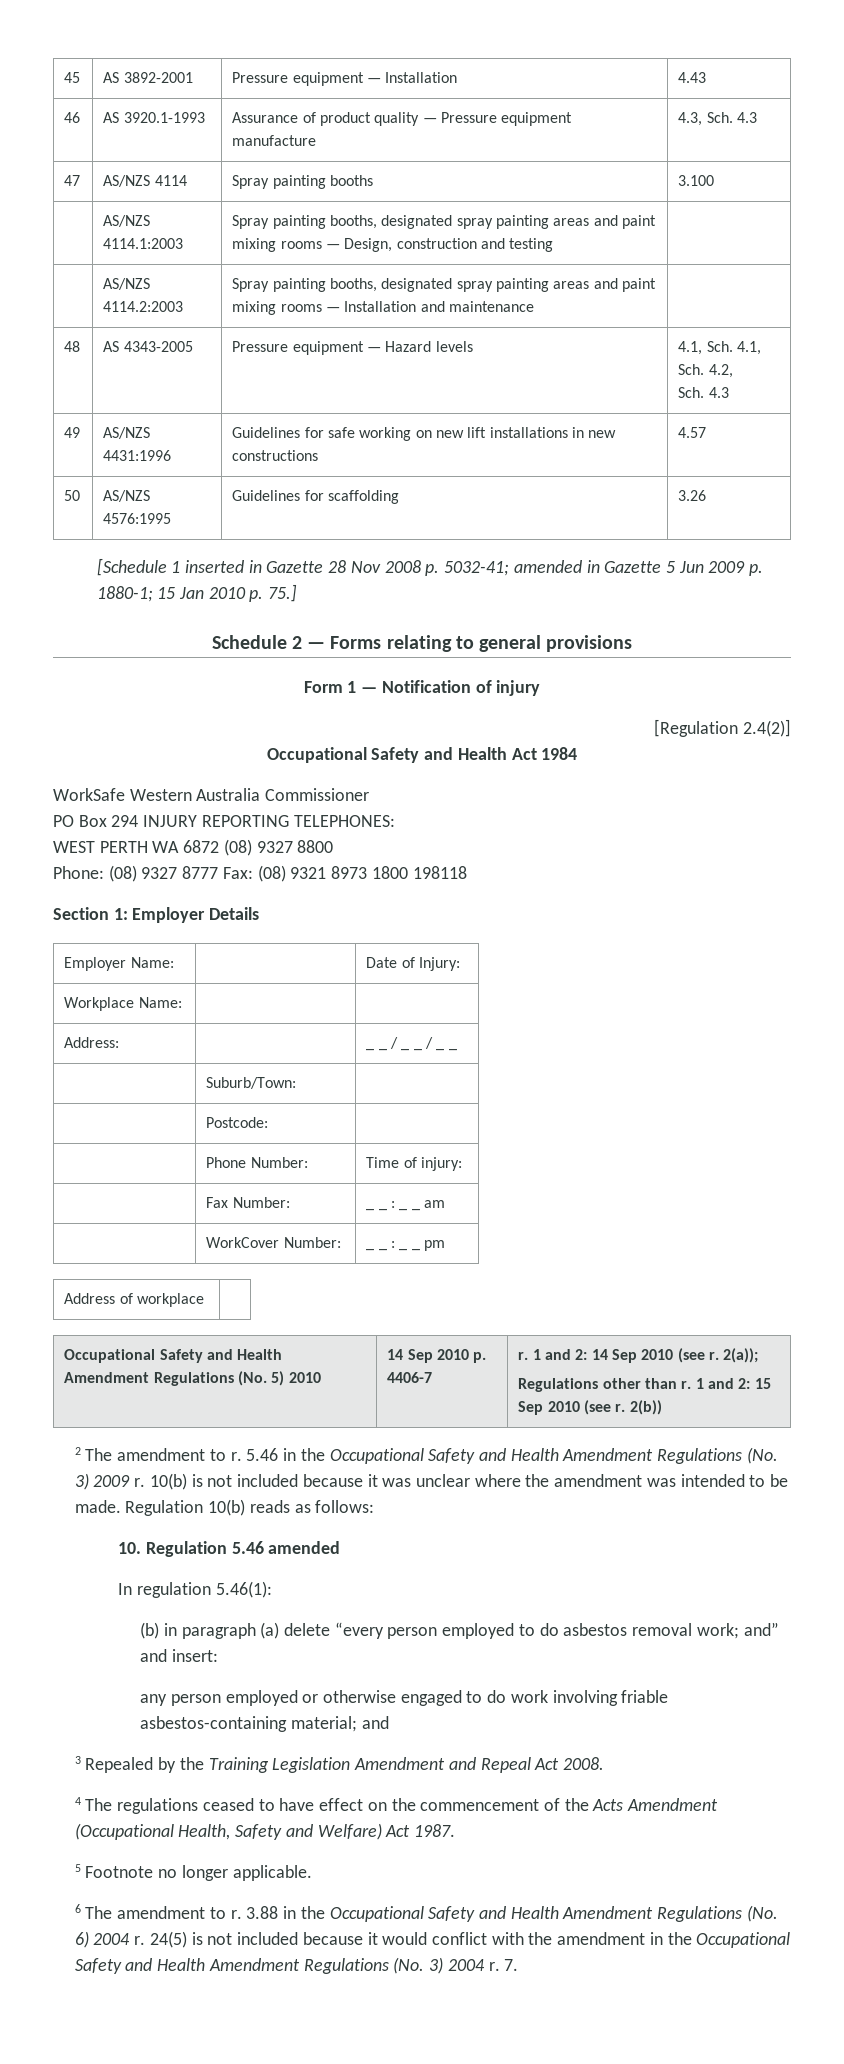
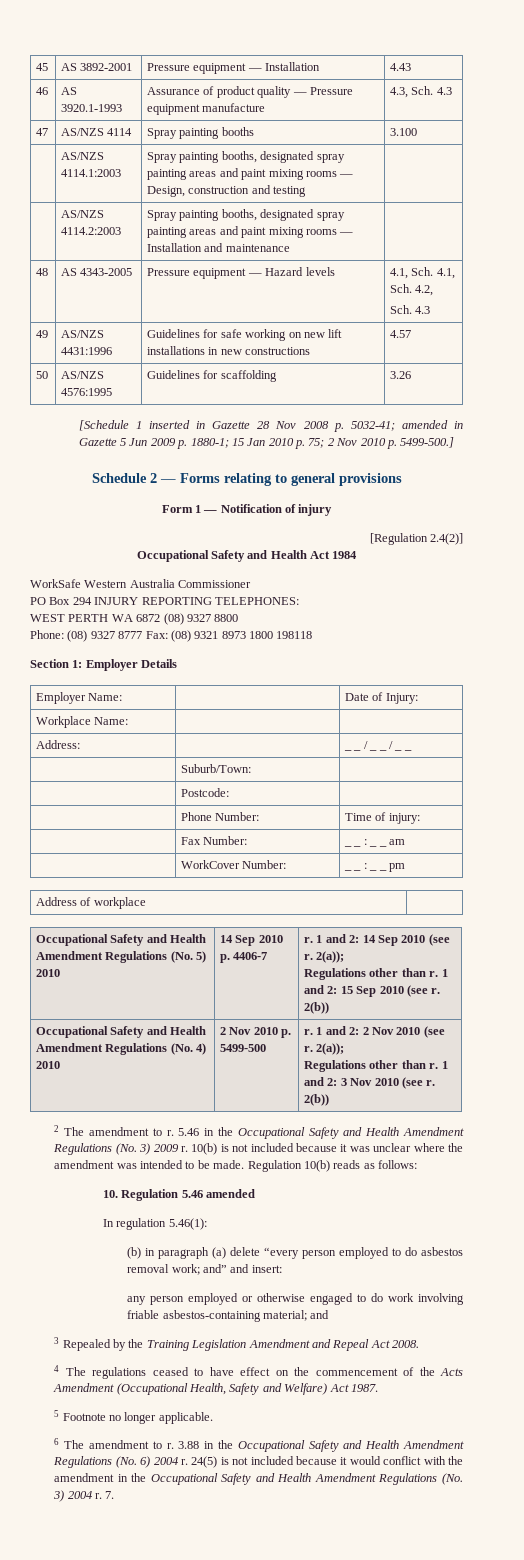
[268,584,298,602] 75.] -> [308,437,455,449] 75; 2 Nov 2010 p. 5499-500.]
(662, 1407) none -> [36,1026,207,1038] [36,1043,207,1055] [36,1061,61,1069] [220,1027,292,1038] [220,1044,267,1052] [304,1026,445,1038] [304,1043,345,1055] [304,1060,448,1072] [304,1077,436,1089] [304,1094,330,1106] // Occupational Safety and Health Amendment Regulations (No. 4) 2010 | 2 Nov 2010 p. 5499-500 | r. 1 and 2: 2 Nov 2010 (see r. 2(a)); // Regulations other than r. 1 and 2: 3 Nov 2010 (see r. 2(b))

